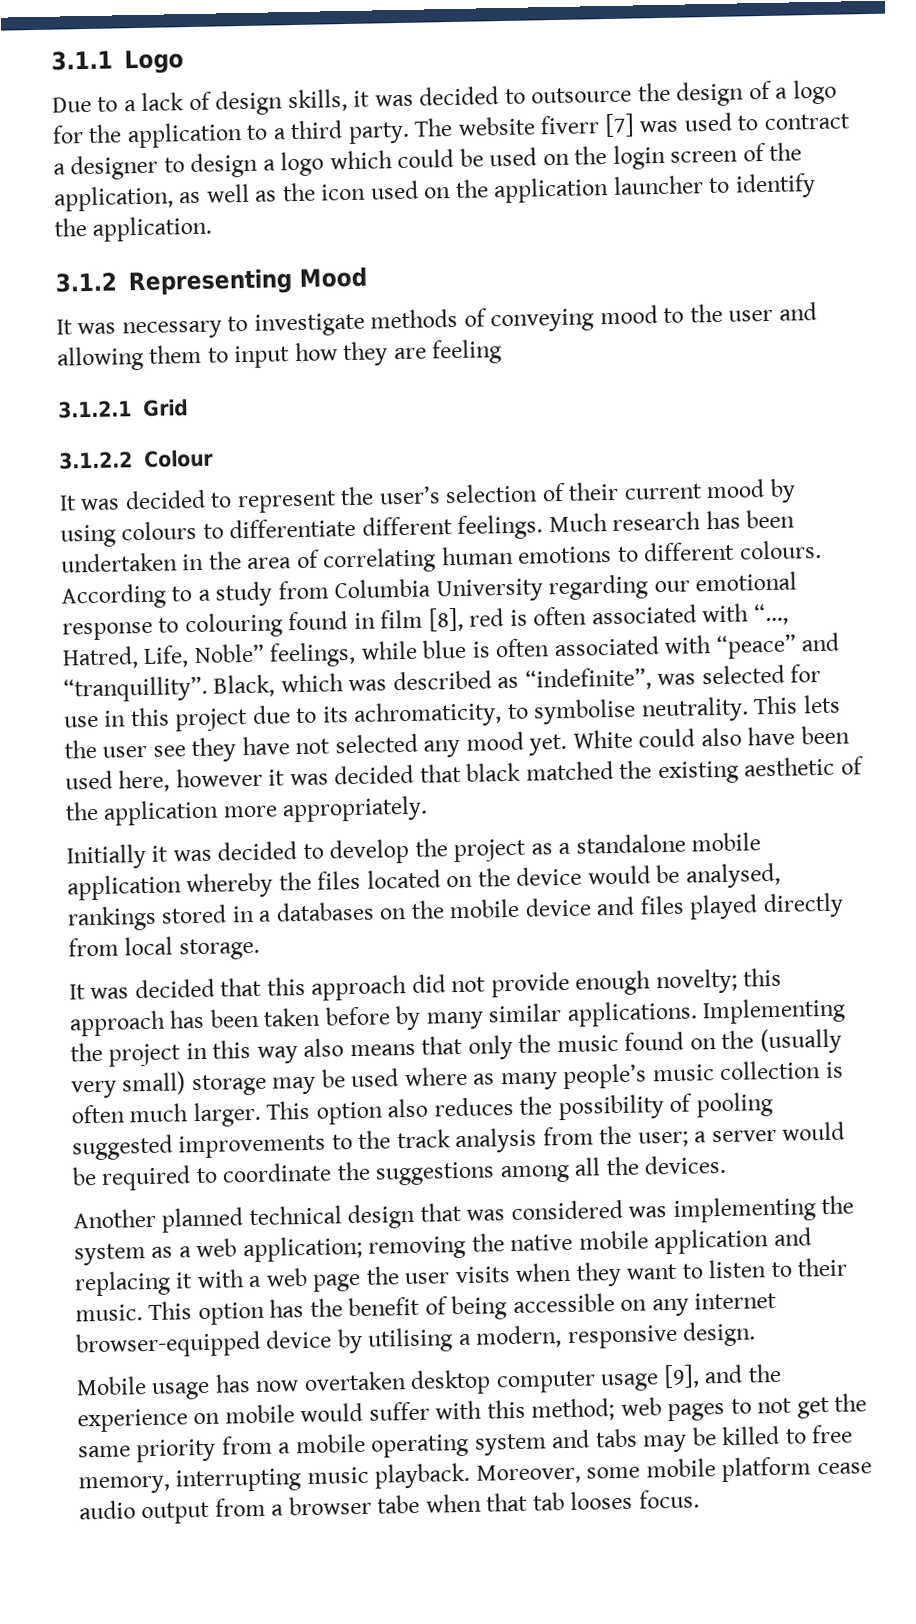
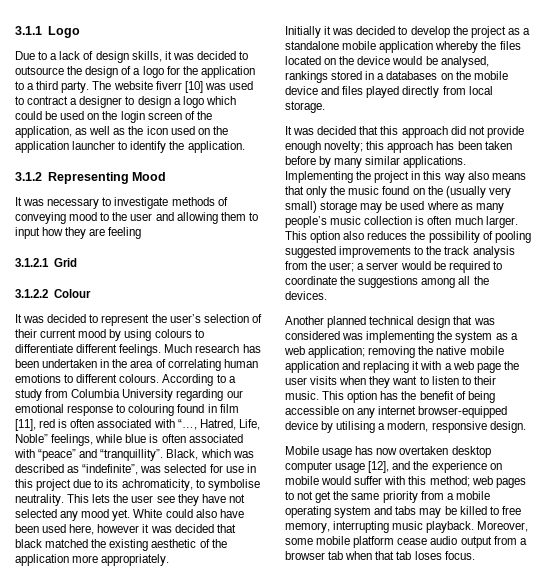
[604,113,635,138] [7] -> [184,81,203,93] [10]
[428,607,464,632] [8], -> [15,419,36,431] [11],
[663,1364,700,1389] [9], -> [368,461,390,473] [12],
[377,1494,421,1514] tabe -> [328,551,344,560] tab
[570,1490,634,1510] looses -> [414,551,442,560] loses

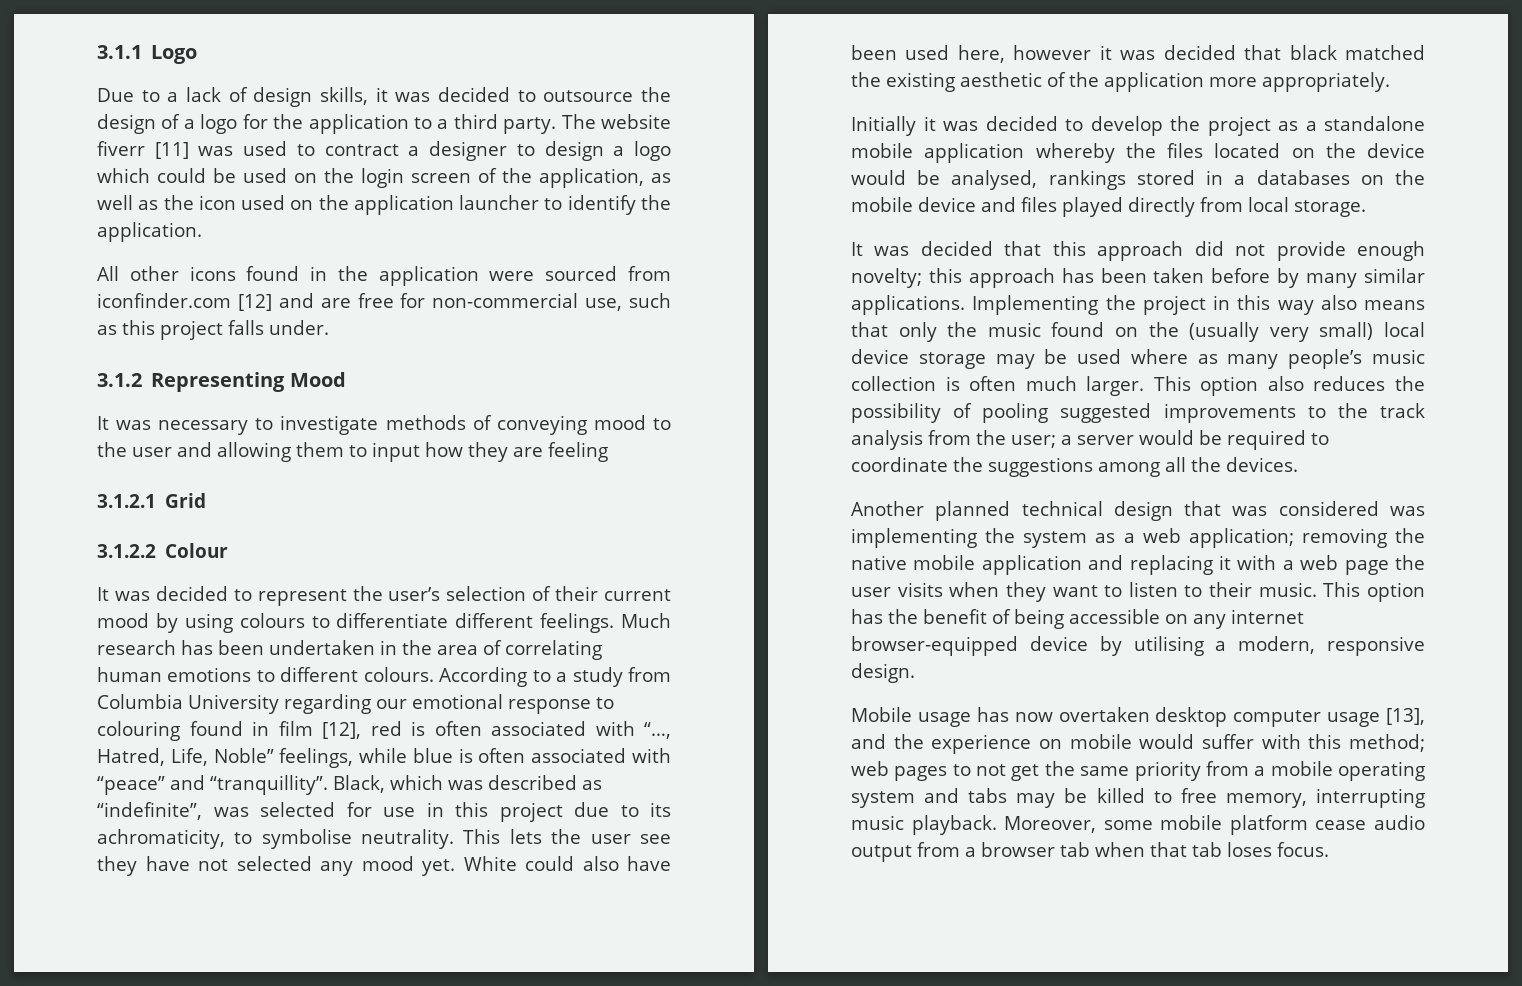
[184,81,203,93] [10] -> [154,142,189,159] [11]
(245, 147) none -> [97,266,671,286] [97,293,671,311] [97,320,329,340] // All other icons found in the application were sourced from iconfinder.com [12] and are free for non-commercial use, such as this project falls under.
[15,419,36,431] [11], -> [322,722,361,739] [12],
(317, 207) none -> [1384,322,1425,337] [851,349,909,364] local device
[368,461,390,473] [12], -> [1386,708,1425,725] [13],

